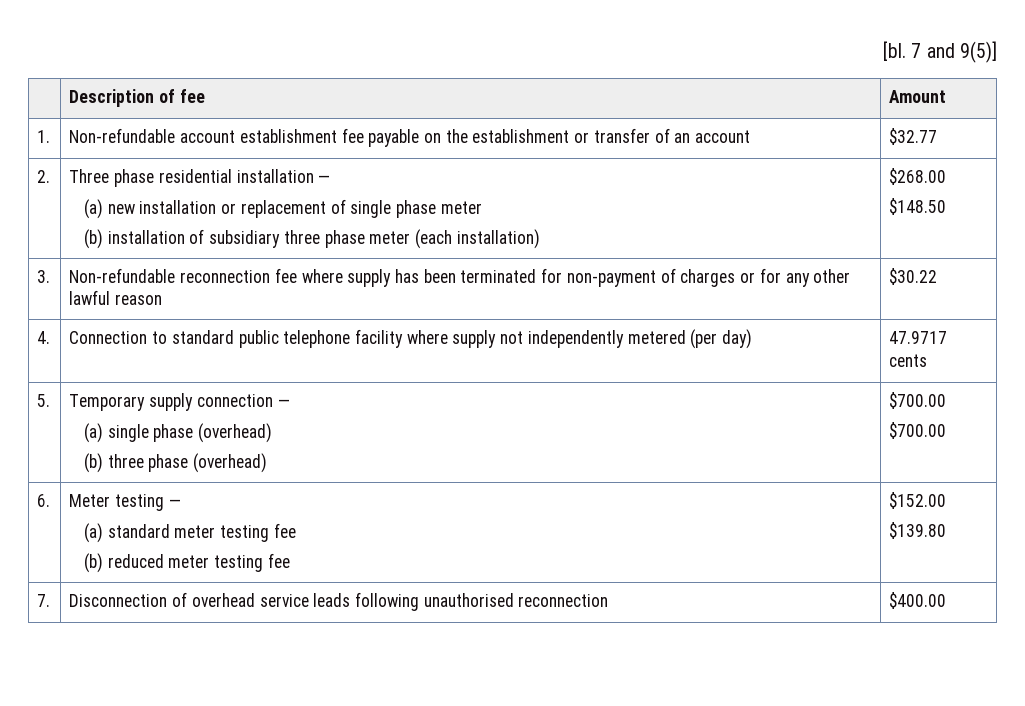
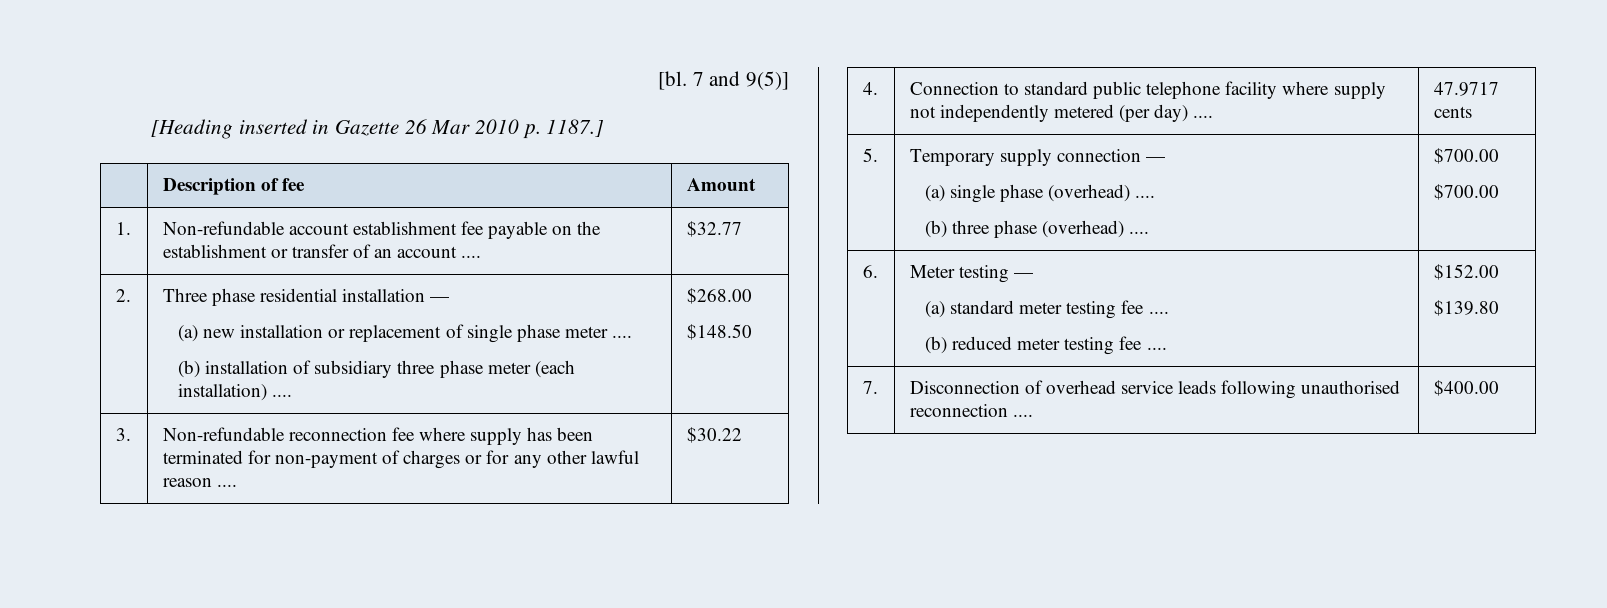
(997, 52) none -> [150,119,605,139] // [Heading inserted in Gazette 26 Mar 2010 p. 1187.]
(751, 136) none -> [461,255,482,258] ....
(482, 207) none -> [612,335,633,338] ....
(540, 239) none -> [272,394,293,397] ....
(163, 299) none -> [216,484,237,487] ....
(753, 339) none -> [1193,115,1214,118] ....
(273, 433) none -> [1135,195,1156,198] ....
(268, 463) none -> [1129,231,1150,234] ....
(296, 530) none -> [1148,311,1169,314] ....
(290, 560) none -> [1146,347,1167,350] ....
(609, 600) none -> [1012,414,1033,417] ....

